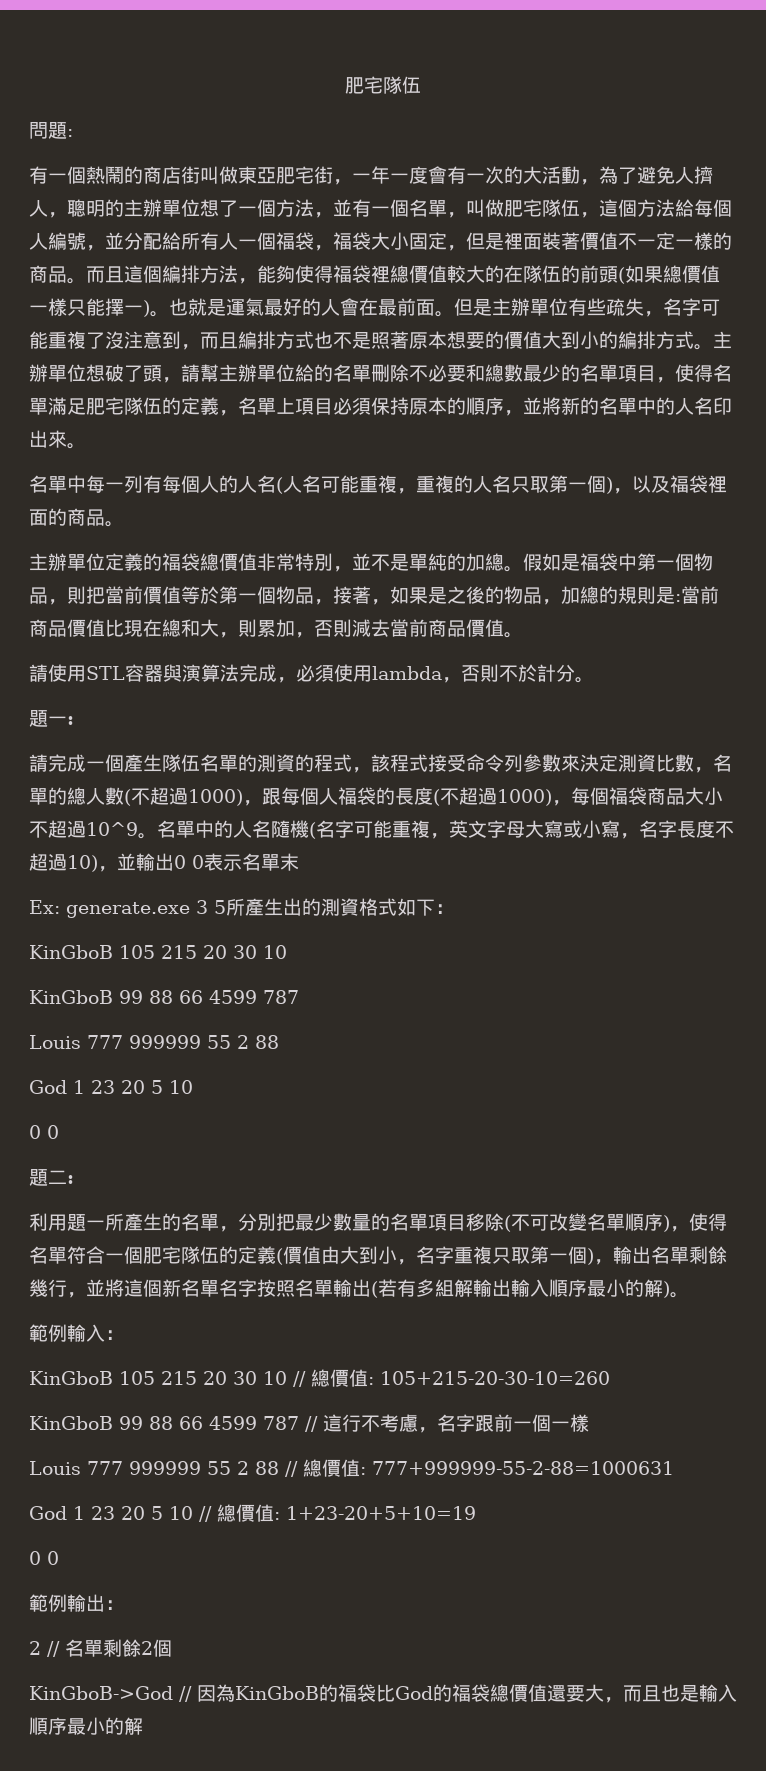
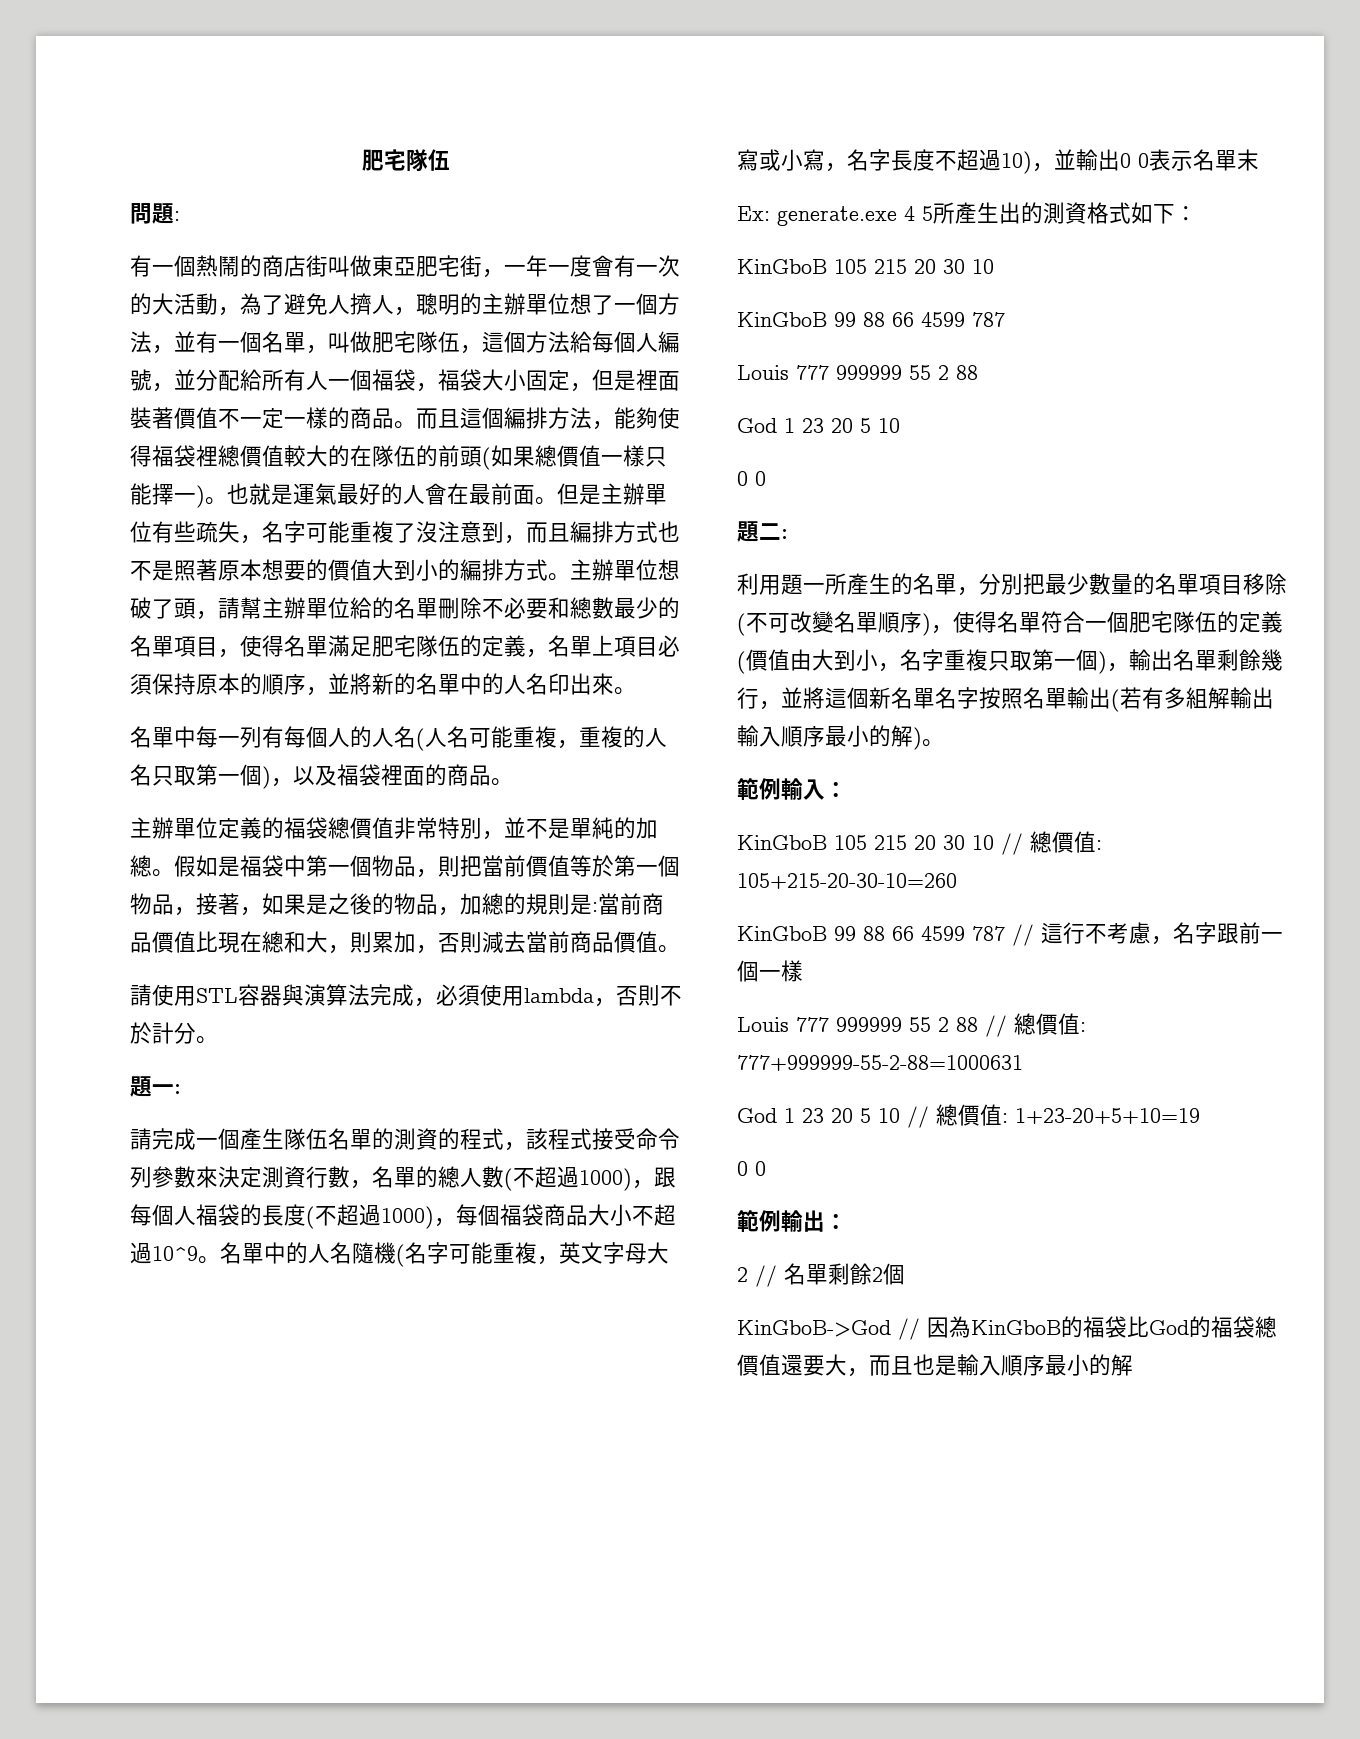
[656,754,675,772] 比 -> [306,1166,328,1188] 行
[196,900,208,914] 3 -> [904,206,915,221] 4

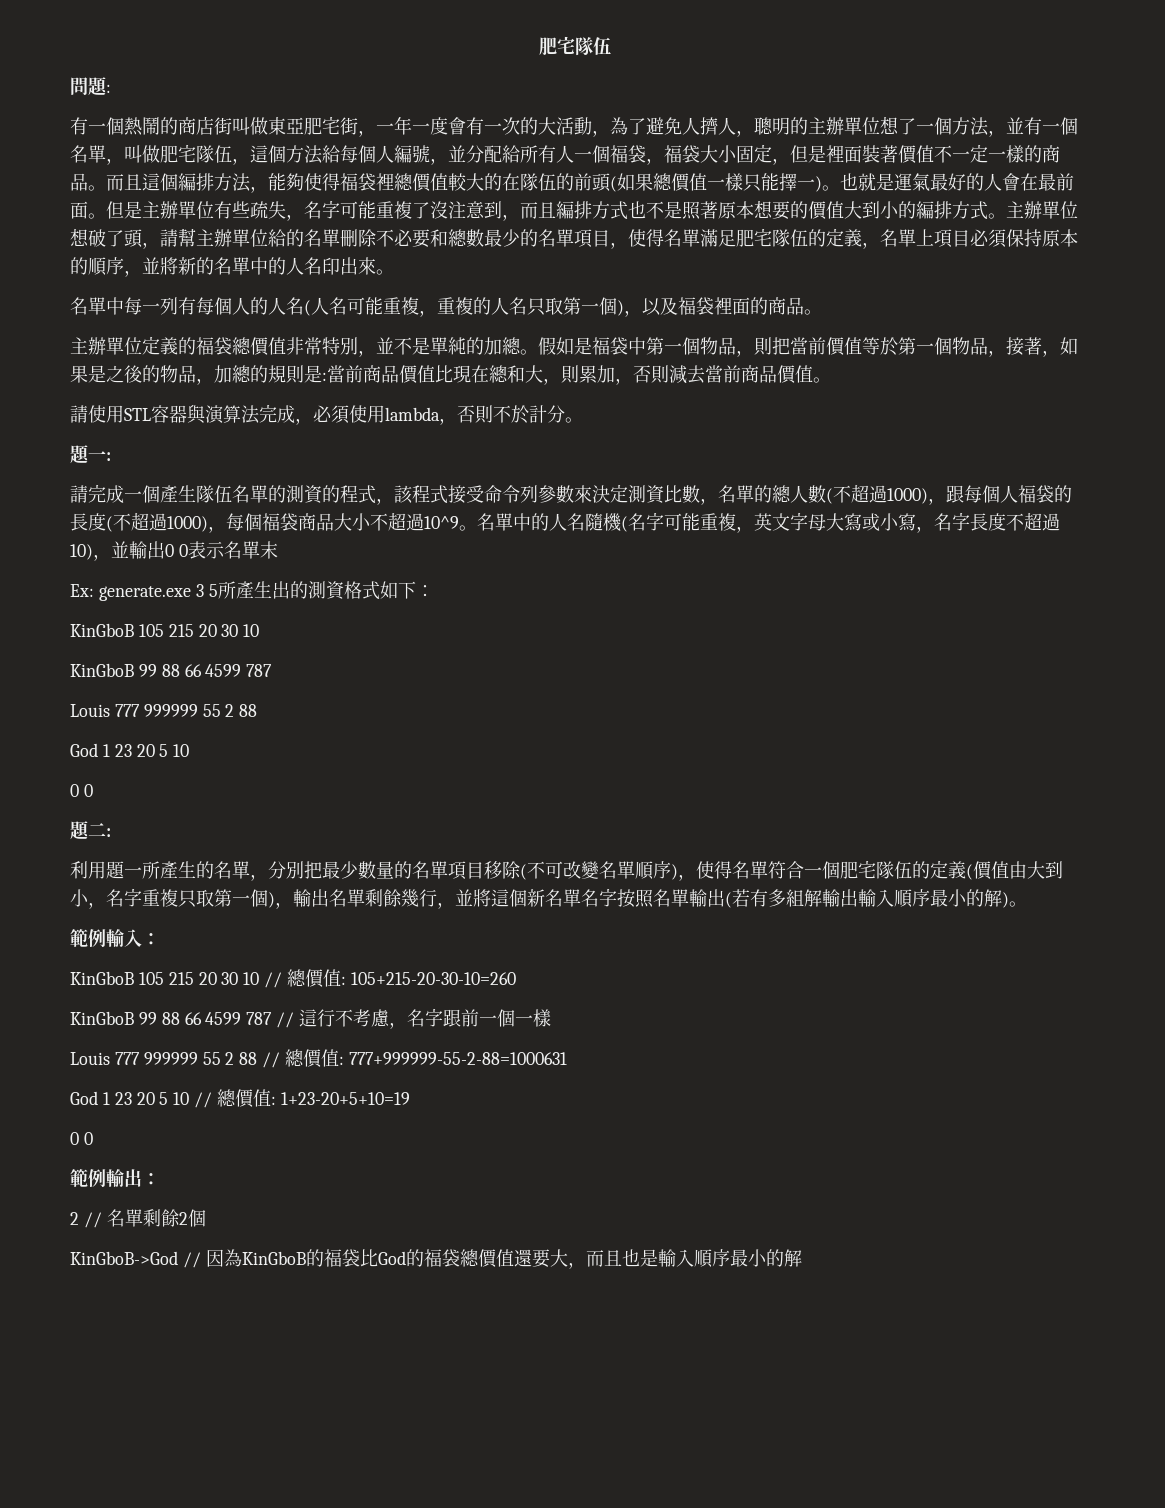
[306,1166,328,1188] 行 -> [664,485,682,503] 比
[904,206,915,221] 4 -> [195,584,204,597] 3

